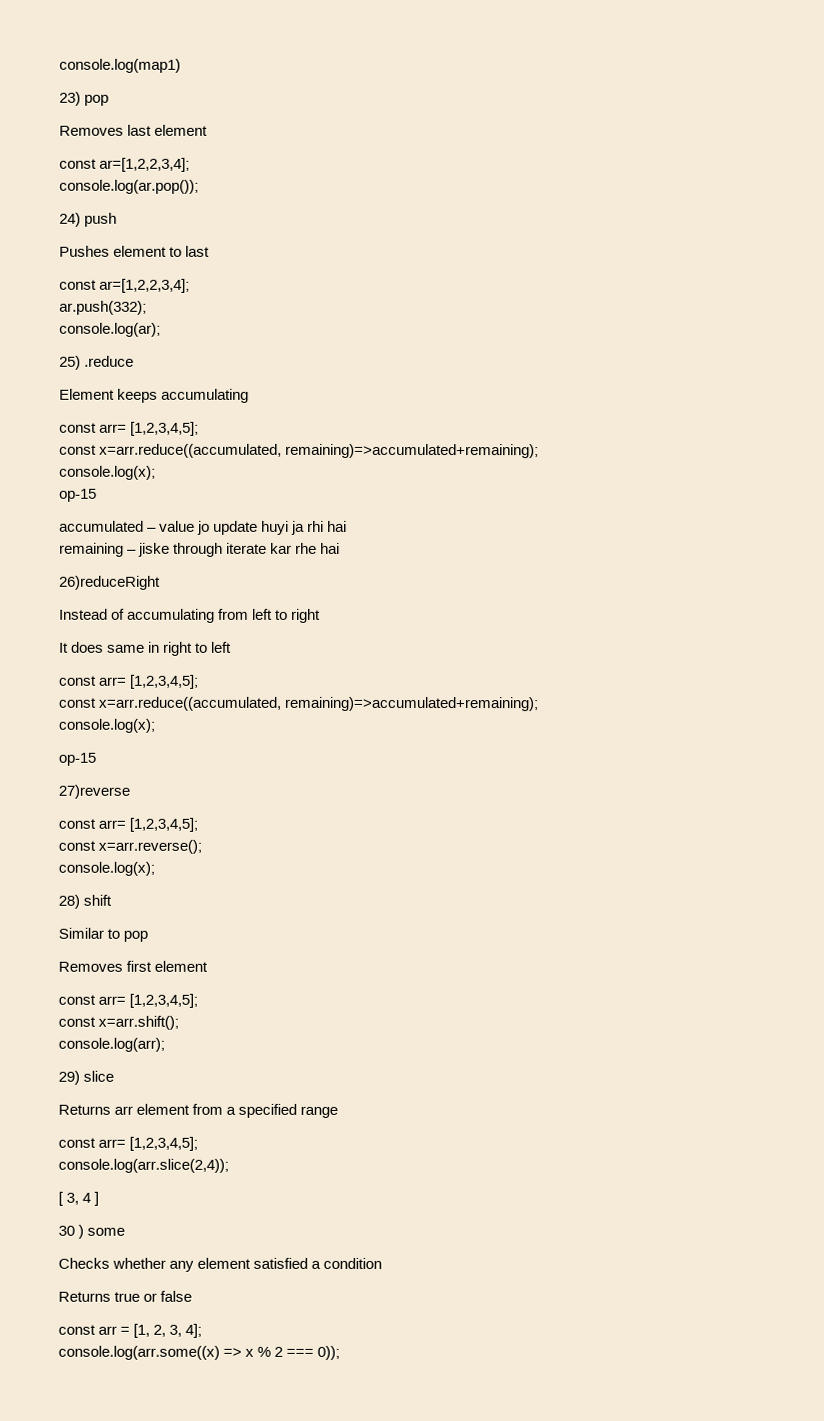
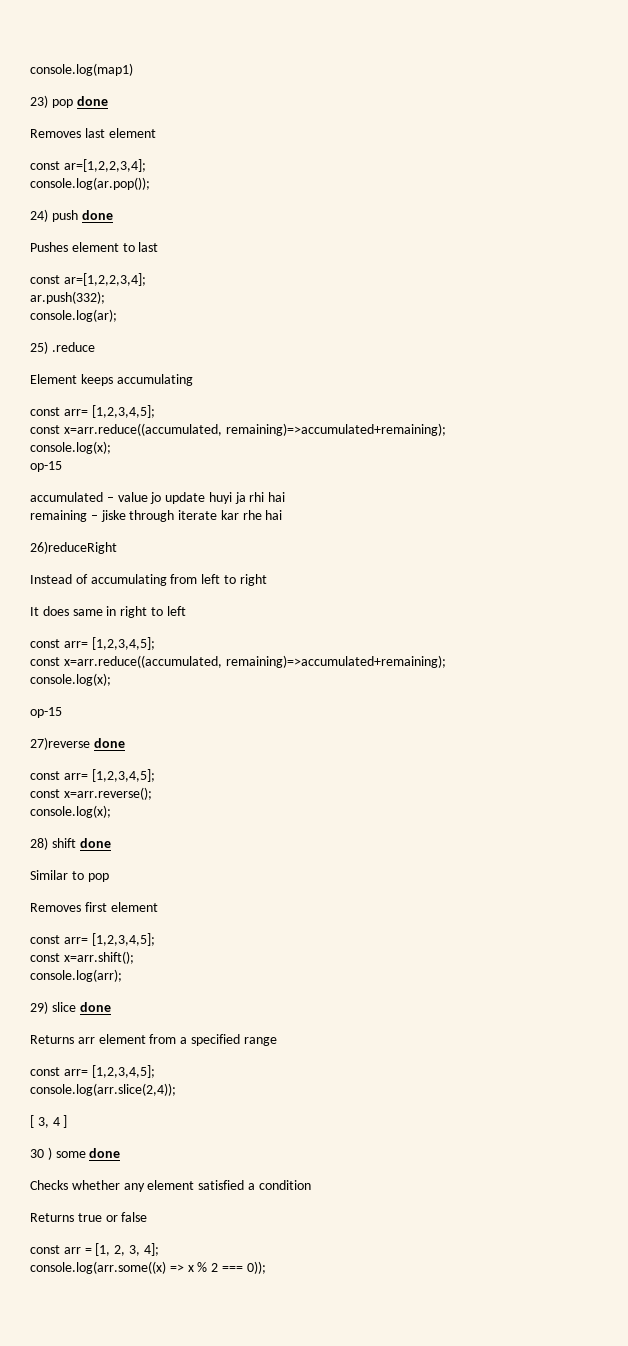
(110, 100) none -> [76,96,108,106] done
(118, 219) none -> [81,210,113,220] done
(130, 791) none -> [93,738,125,748] done
(113, 900) none -> [79,838,111,848] done
(115, 1076) none -> [79,1002,111,1012] done
(126, 1231) none -> [89,1148,121,1158] done

